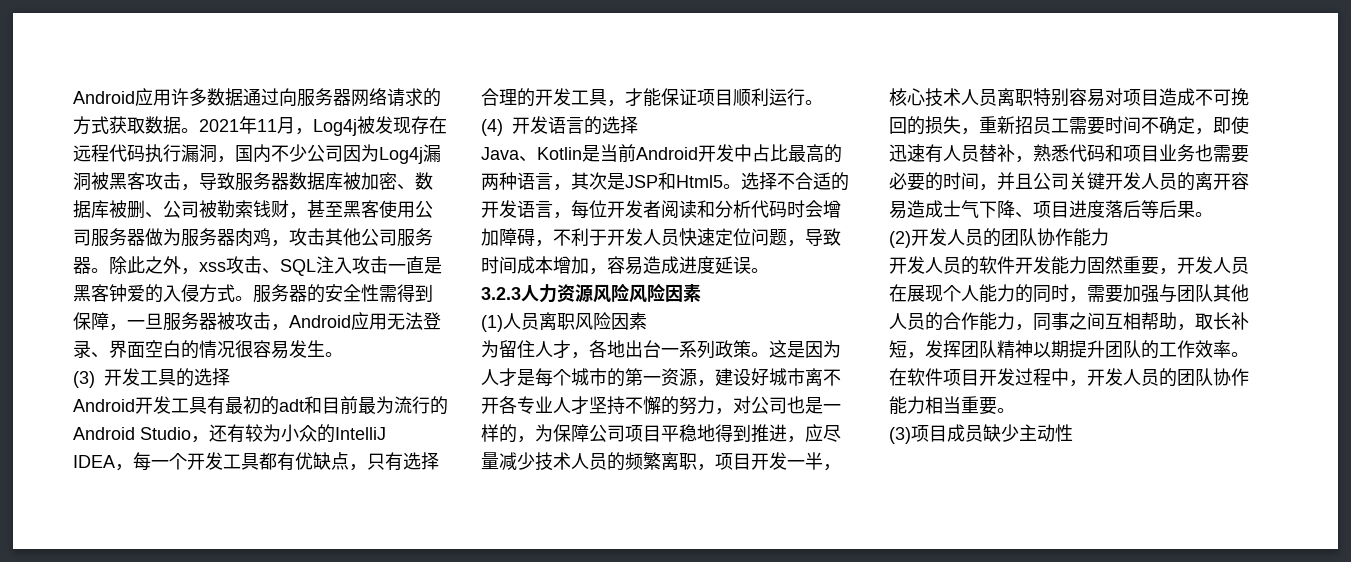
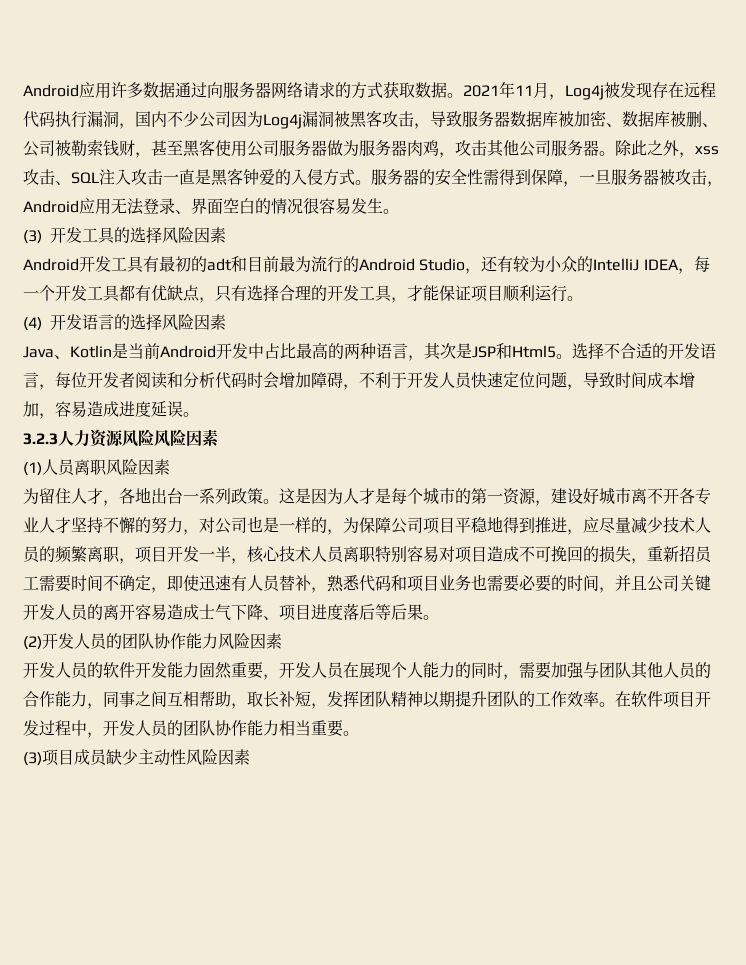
(230, 377) none -> [162,227,226,244] 风险因素
(638, 125) none -> [162,314,226,331] 风险因素
(1109, 237) none -> [218,633,282,650] 风险因素
(1073, 433) none -> [186,749,250,766] 风险因素

